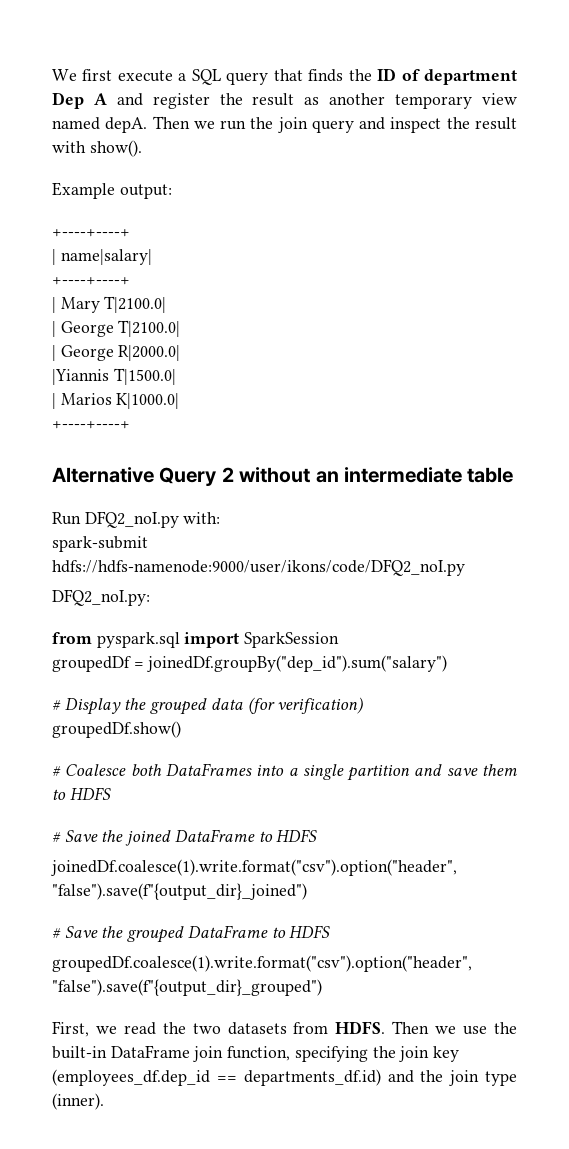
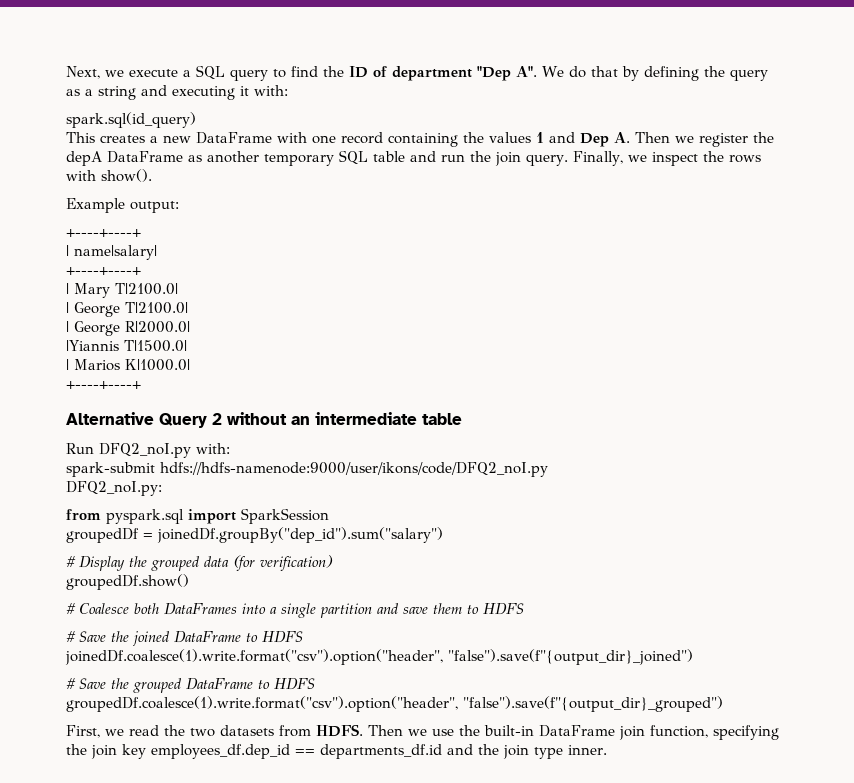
[52,69,113,81] We first -> [66,66,124,79] Next, we
[273,69,344,82] that finds -> [273,66,318,78] to find
[52,92,518,109] [52,116,386,133] Dep A and register the result as another temporary view named depA. Then we run the join query and -> [477,66,768,81] [66,85,288,100] [66,112,196,128] [66,132,774,147] [66,150,647,166] "Dep A". We do that by defining the query as a string and executing it with: // spark.sql(id_query) // This creates a new DataFrame with one record containing the values 1 and Dep A. Then we register the depA DataFrame as another temporary SQL table and run the join query. Finally, we
[474,117,517,130] result -> [728,155,761,163] rows
[52,1069,381,1086] (employees_df.dep_id == departments_df.id) -> [151,744,442,759] employees_df.dep_id == departments_df.id
[52,1093,104,1110] (inner). -> [568,745,607,755] inner.

